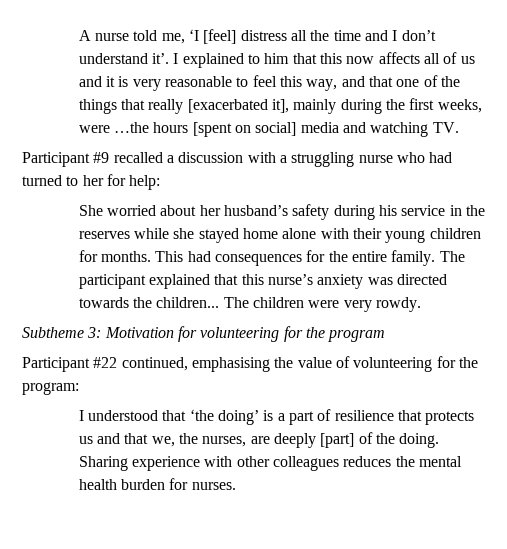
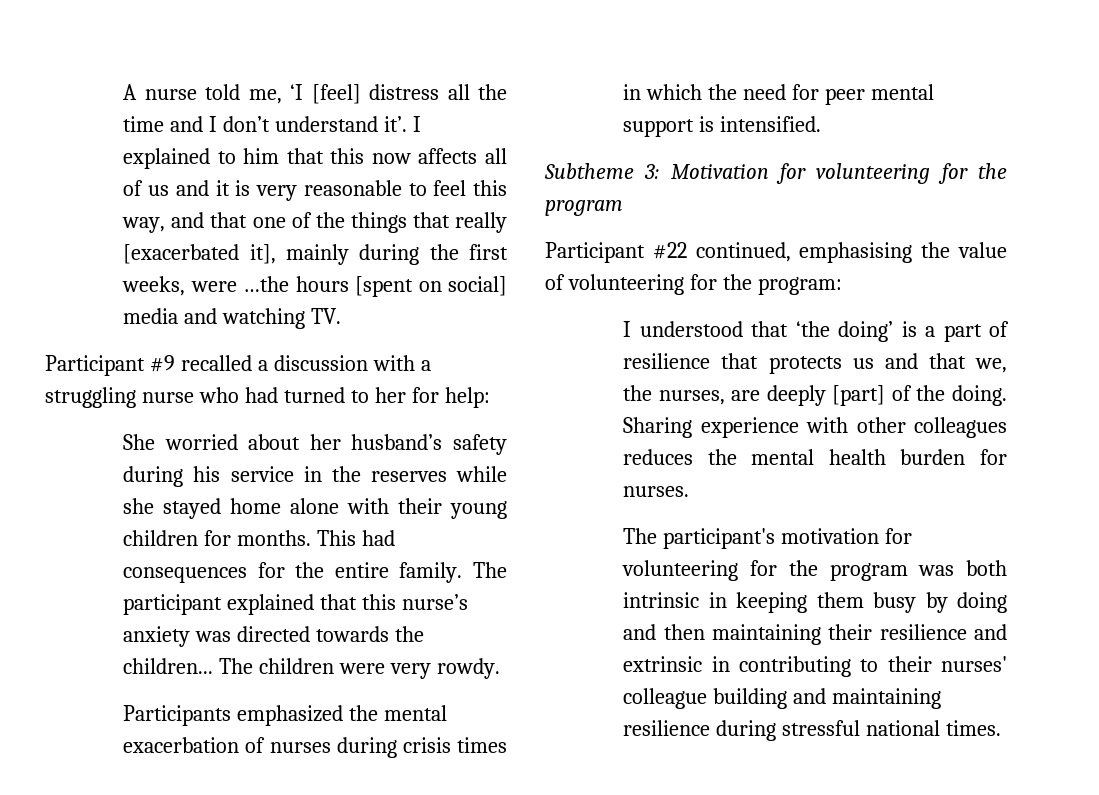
(421, 304) none -> [123,705,448,726] [123,737,507,758] [623,84,934,105] [623,116,822,137] // Participants emphasized the mental exacerbation of nurses during crisis times in which the need for peer mental support is intensified.
(236, 486) none -> [623,528,913,549] [622,560,1007,581] [623,592,1007,613] [623,624,1007,645] [623,656,1007,677] [623,688,942,709] [623,720,1002,741] // The participant's motivation for volunteering for the program was both intrinsic in keeping them busy by doing and then maintaining their resilience and extrinsic in contributing to their nurses' colleague building and maintaining resilience during stressful national times.

